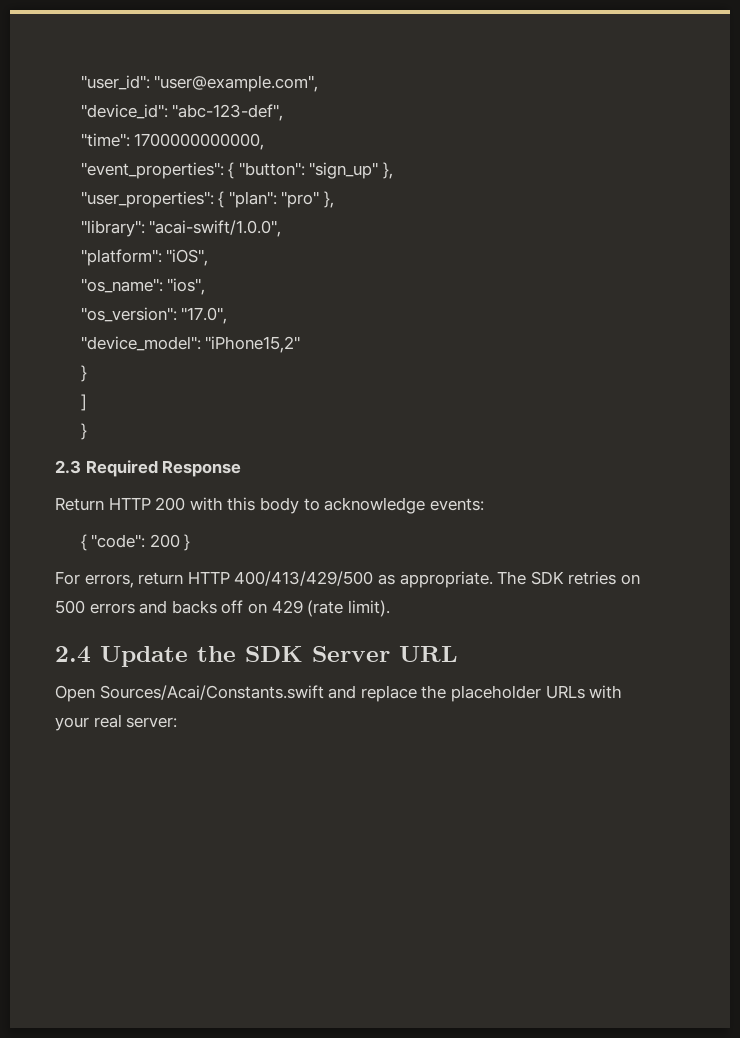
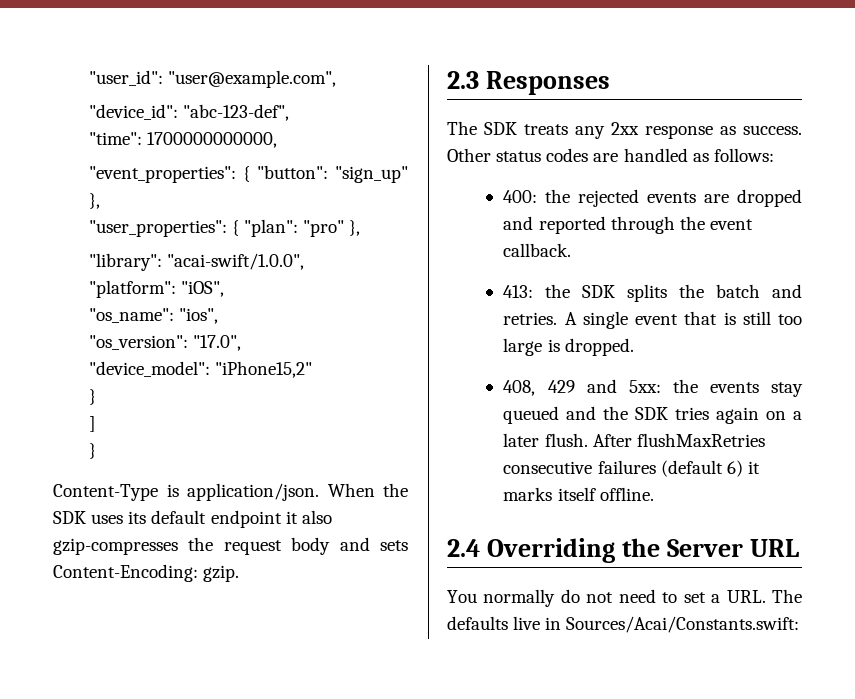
[55,460,242,477] [55,497,484,514] [80,534,191,551] [55,571,640,588] [55,600,390,617] [55,646,458,667] [55,685,623,702] [55,714,178,731] 2.3 Required Response // Return HTTP 200 with this body to acknowledge events: // { "code": 200 } // For errors, return HTTP 400/413/429/500 as appropriate. The SDK retries on 500 errors and backs off on 429 (rate limit). // 2.4 Update the SDK Server URL // Open Sources/Acai/Constants.swift and replace the placeholder URLs with your real server: -> [53,483,408,501] [53,510,332,528] [53,537,408,555] [53,564,240,582] [447,71,610,95] [447,121,802,139] [447,148,774,162] [503,189,802,207] [503,216,753,234] [503,243,572,257] [503,284,802,302] [503,311,802,329] [503,338,634,356] [503,379,803,397] [503,406,802,424] [503,433,765,447] [503,460,760,477] [503,487,654,501] [447,538,799,563] [447,589,803,607] [447,616,800,633] Content-Type is application/json. When the SDK uses its default endpoint it also gzip-compresses the request body and sets Content-Encoding: gzip. // 2.3 Responses // The SDK treats any 2xx response as success. Other status codes are handled as follows: // 400: the rejected events are dropped and reported through the event callback. // 413: the SDK splits the batch and retries. A single event that is still too large is dropped. // 408, 429 and 5xx: the events stay queued and the SDK tries again on a later flush. After flushMaxRetries consecutive failures (default 6) it marks itself offline. // 2.4 Overriding the Server URL // You normally do not need to set a URL. The defaults live in Sources/Acai/Constants.swift:

